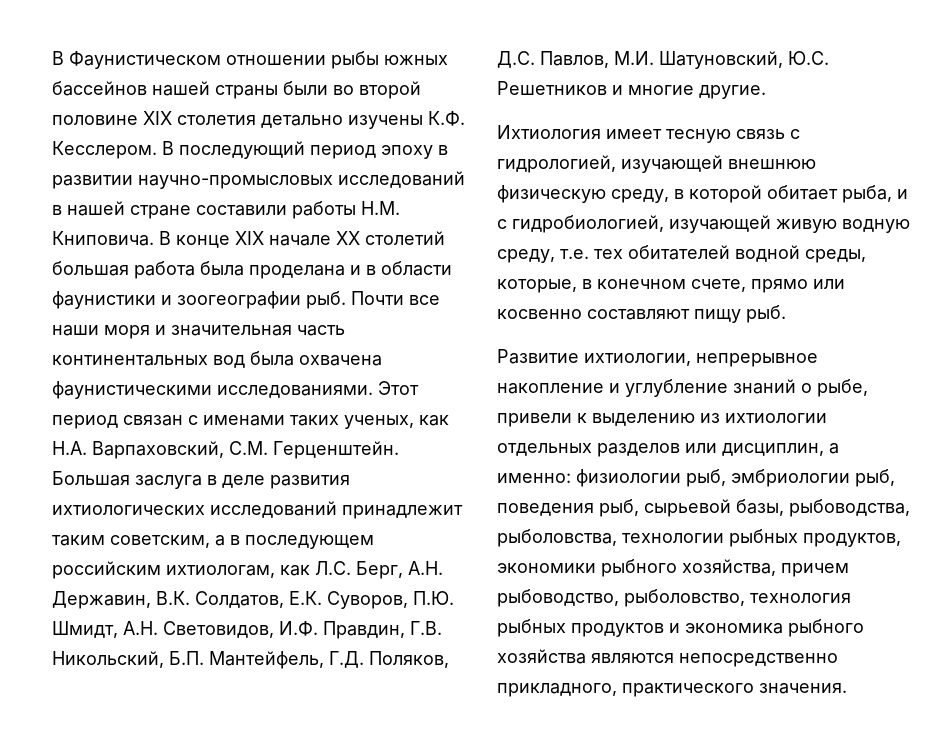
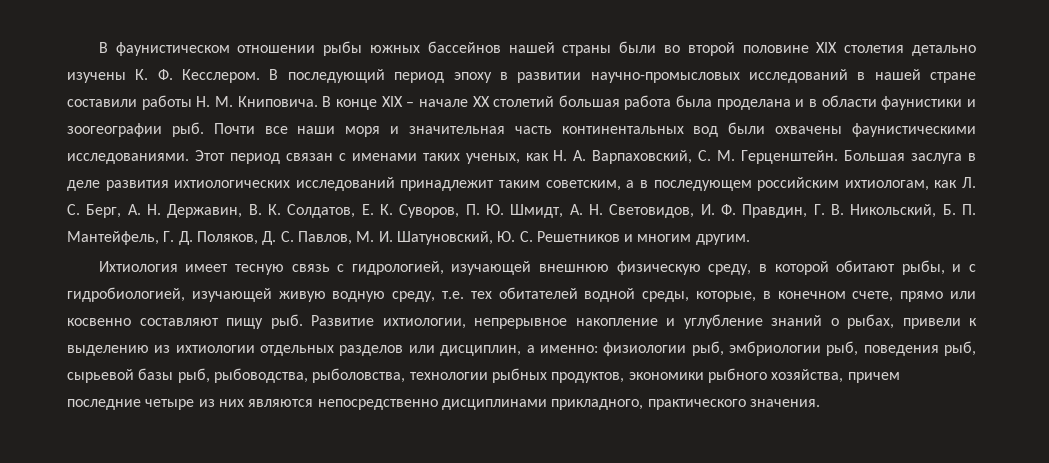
[52,51,221,69] В Фаунистическом -> [98,42,230,56] В фаунистическом
[428,111,465,126] К.Ф. -> [135,69,173,80] К. Ф.
[361,201,400,215] Н.М. -> [196,96,233,107] Н. М.
(264, 238) none -> [406,102,415,107] –
[250,351,382,366] была охвачена -> [728,122,843,134] были охвачены
[52,441,268,459] Н.А. Варпаховский, С.М. -> [553,150,736,164] Н. А. Варпаховский, С. М.
[315,561,443,579] [52,591,454,609] [52,621,442,639] [52,651,449,669] [497,51,829,69] [497,81,766,99] Л.С. Берг, А.Н. Державин, В.К. Солдатов, Е.К. Суворов, П.Ю. Шмидт, А.Н. Световидов, И.Ф. Правдин, Г.В. Никольский, Б.П. Мантейфель, Г.Д. Поляков, Д.С. Павлов, М.И. Шатуновский, Ю.С. Решетников и многие другие. -> [962,177,977,188] [67,204,977,218] [67,231,750,245] Л. С. Берг, А. Н. Державин, В. К. Солдатов, Е. К. Суворов, П. Ю. Шмидт, А. Н. Световидов, И. Ф. Правдин, Г. В. Никольский, Б. П. Мантейфель, Г. Д. Поляков, Д. С. Павлов, М. И. Шатуновский, Ю. С. Решетников и многим другим.
[767,185,892,203] обитает рыба, -> [836,260,945,275] обитают рыбы,
(786, 314) // -> (303, 321) none
[817,379,868,397] рыбе, -> [847,314,894,329] рыбах,
[736,499,784,516] базы, -> [138,368,210,383] базы рыб,
[497,589,851,607] [497,619,864,637] [497,649,586,664] рыбоводство, рыболовство, технология рыбных продуктов и экономика рыбного хозяйства -> [67,399,244,410] последние четыре из них
(838, 660) none -> [441,399,547,410] дисциплинами

